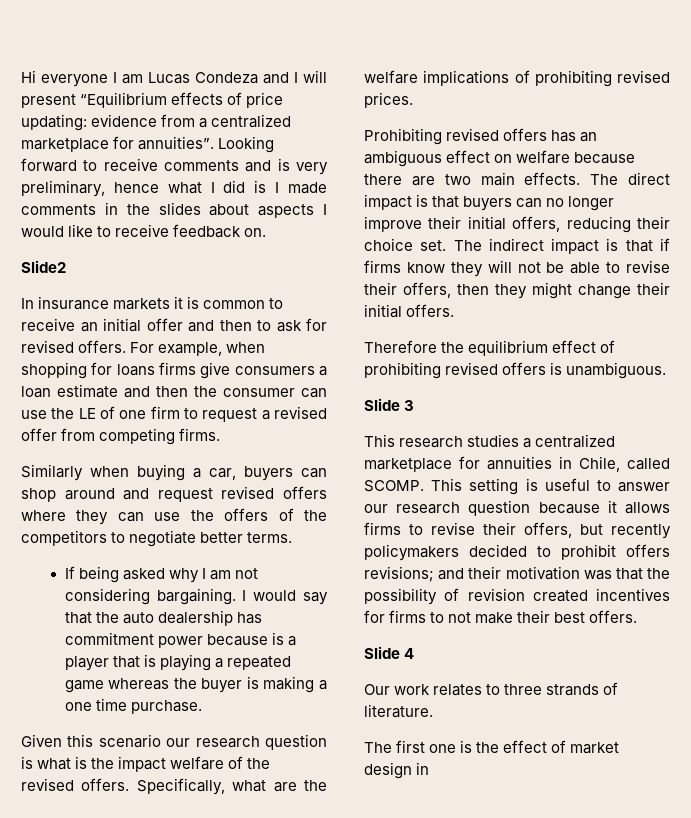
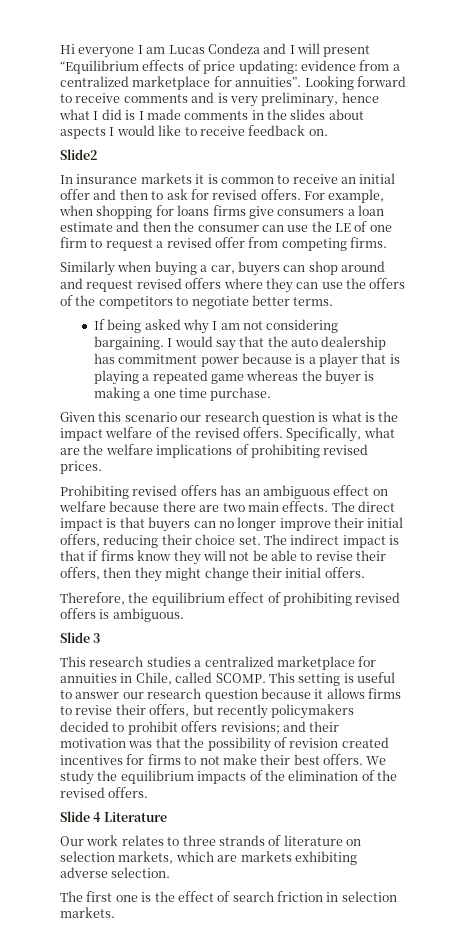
[364,340,437,353] Therefore -> [60,592,125,605] Therefore,
[566,362,667,379] unambiguous. -> [112,608,184,622] ambiguous.
(638, 616) none -> [366,756,387,765] [60,770,397,785] [60,787,149,798] We study the equilibrium impacts of the elimination of the revised offers.
(415, 653) none -> [103,812,167,822] Literature
[364,704,433,718] literature. -> [283,835,361,846] [60,851,357,865] [60,867,171,878] literature on selection markets, which are markets exhibiting adverse selection.
[570,742,620,754] [364,762,430,779] market design in -> [232,891,397,902] [60,907,115,918] search friction in selection markets.

